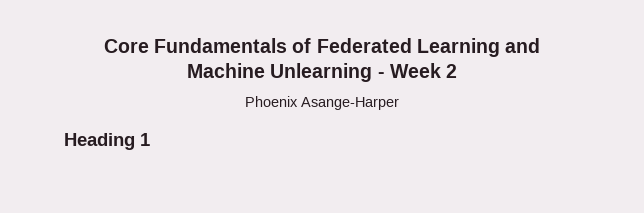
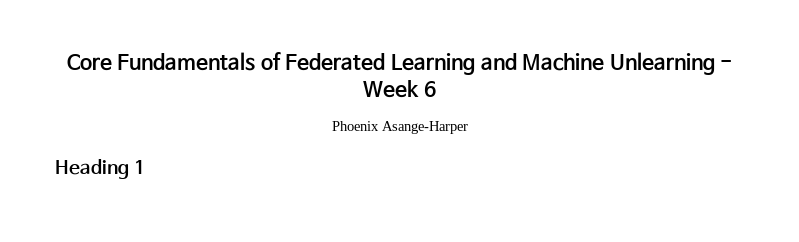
[446,64,458,78] 2 -> [423,81,436,97] 6

